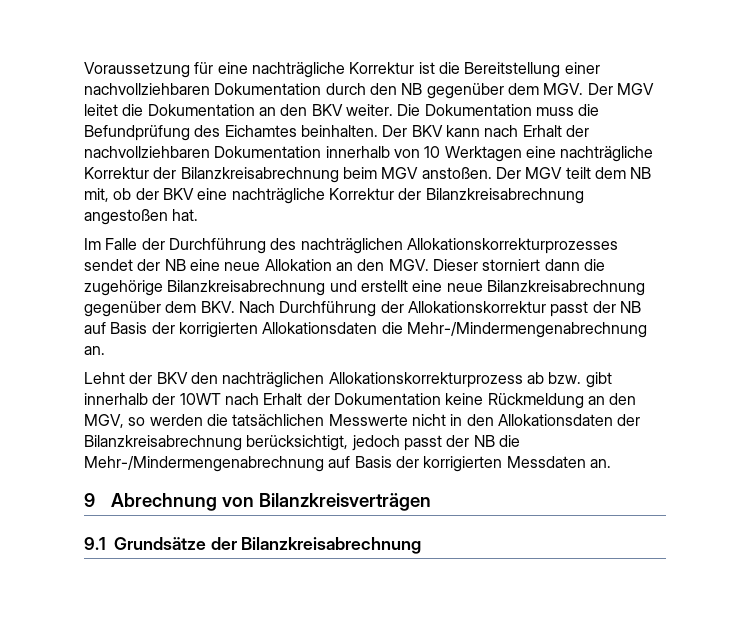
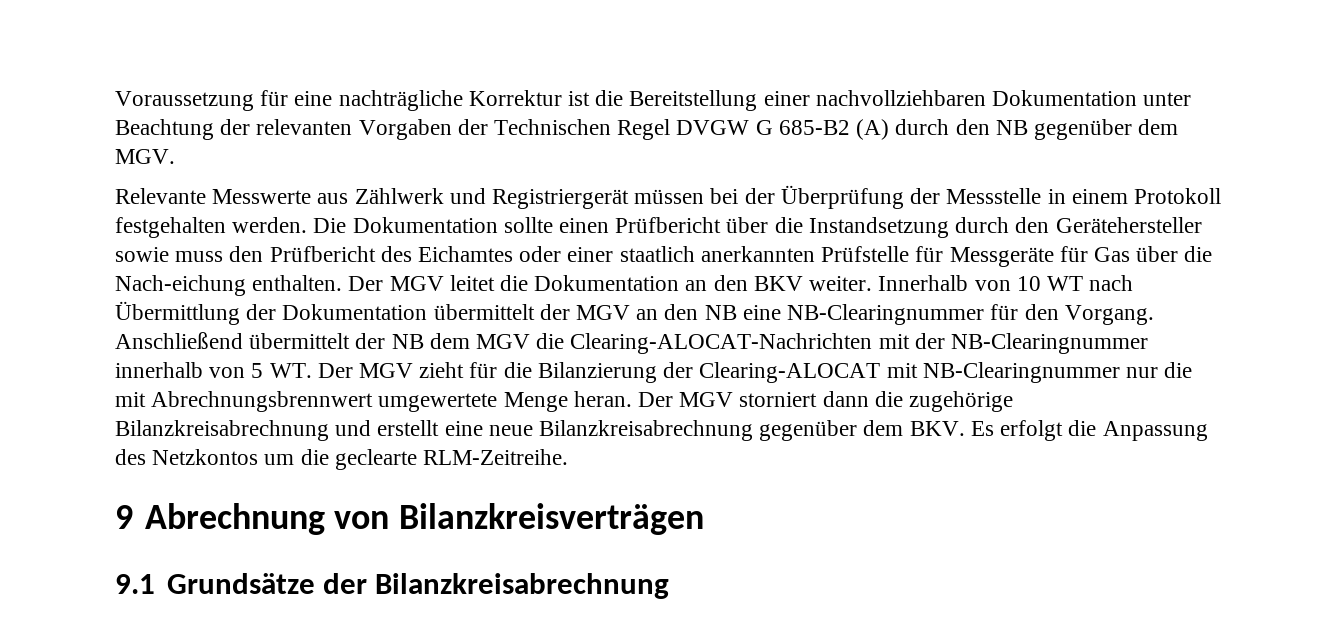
(322, 89) none -> [1143,92,1192,106] [115,119,890,140] unter Beachtung der relevanten Vorgaben der Technischen Regel DVGW G 685-B2 (A)
(584, 89) none -> [115,185,1221,209] [115,217,1202,238] [115,246,1213,267] [115,275,343,296] // Relevante Messwerte aus Zählwerk und Registriergerät müssen bei der Überprüfung der Messstelle in einem Protokoll festgehalten werden. Die Dokumentation sollte einen Prüfbericht über die Instandsetzung durch den Gerätehersteller sowie muss den Prüfbericht des Eichamtes oder einer staatlich anerkannten Prüfstelle für Messgeräte für Gas über die Nach-eichung enthalten.
[397,104,600,116] [84,125,589,141] [84,146,654,162] [84,167,652,183] [84,188,584,204] [84,209,199,225] [84,238,618,254] [84,259,478,271] Die Dokumentation muss die Befundprüfung des Eichamtes beinhalten. Der BKV kann nach Erhalt der nachvollziehbaren Dokumentation innerhalb von 10 Werktagen eine nachträgliche Korrektur der Bilanzkreisabrechnung beim MGV anstoßen. Der MGV teilt dem NB mit, ob der BKV eine nachträgliche Korrektur der Bilanzkreisabrechnung angestoßen hat. // Im Falle der Durchführung des nachträglichen Allokationskorrekturprozesses sendet der NB eine neue Allokation an den MGV. Dieser -> [878,275,1134,291] [115,301,1154,325] [115,332,1149,354] [115,362,1193,383] [115,391,734,412] Innerhalb von 10 WT nach Übermittlung der Dokumentation übermittelt der MGV an den NB eine NB-Clearingnummer für den Vorgang. Anschließend übermittelt der NB dem MGV die Clearing-ALOCAT-Nachrichten mit der NB-Clearingnummer innerhalb von 5 WT. Der MGV zieht für die Bilanzierung der Clearing-ALOCAT mit NB-Clearingnummer nur die mit Abrechnungsbrennwert umgewertete Menge heran. Der MGV
[238,301,641,317] [84,322,647,338] [84,346,105,355] [84,372,612,388] [84,393,637,409] [84,414,641,428] [84,435,520,451] [84,456,611,472] Nach Durchführung der Allokationskorrektur passt der NB auf Basis der korrigierten Allokationsdaten die Mehr-/Mindermengenabrechnung an. // Lehnt der BKV den nachträglichen Allokationskorrekturprozess ab bzw. gibt innerhalb der 10WT nach Erhalt der Dokumentation keine Rückmeldung an den MGV, so werden die tatsächlichen Messwerte nicht in den Allokationsdaten der Bilanzkreisabrechnung berücksichtigt, jedoch passt der NB die Mehr-/Mindermengenabrechnung auf Basis der korrigierten Messdaten an. -> [970,420,1208,441] [115,449,569,470] Es erfolgt die Anpassung des Netzkontos um die geclearte RLM-Zeitreihe.

